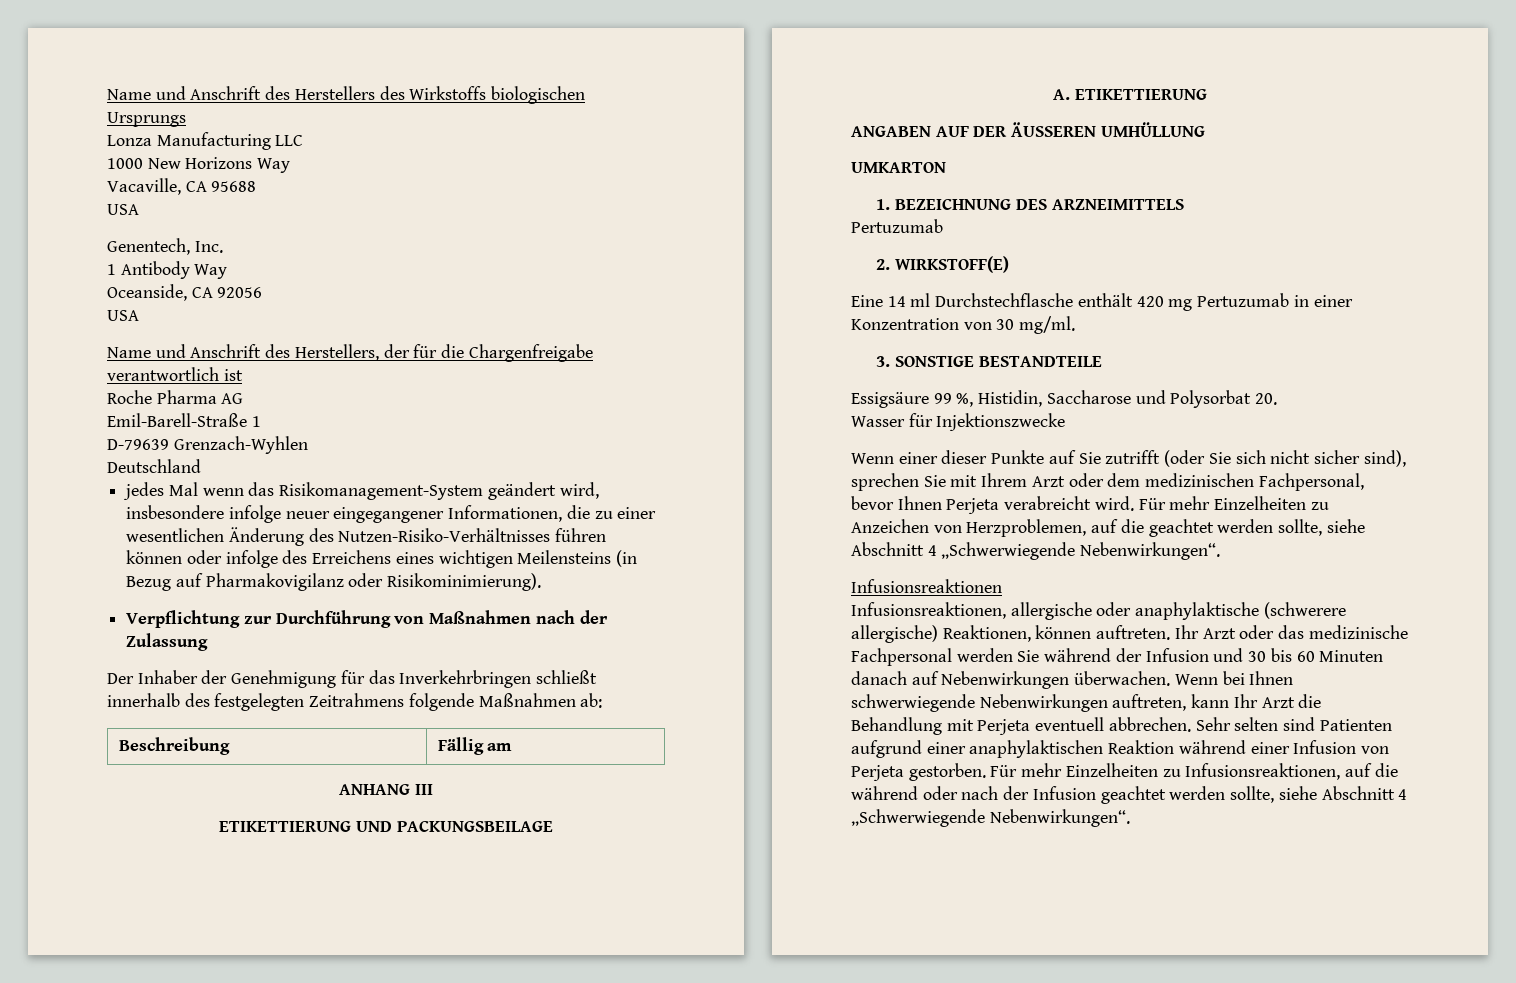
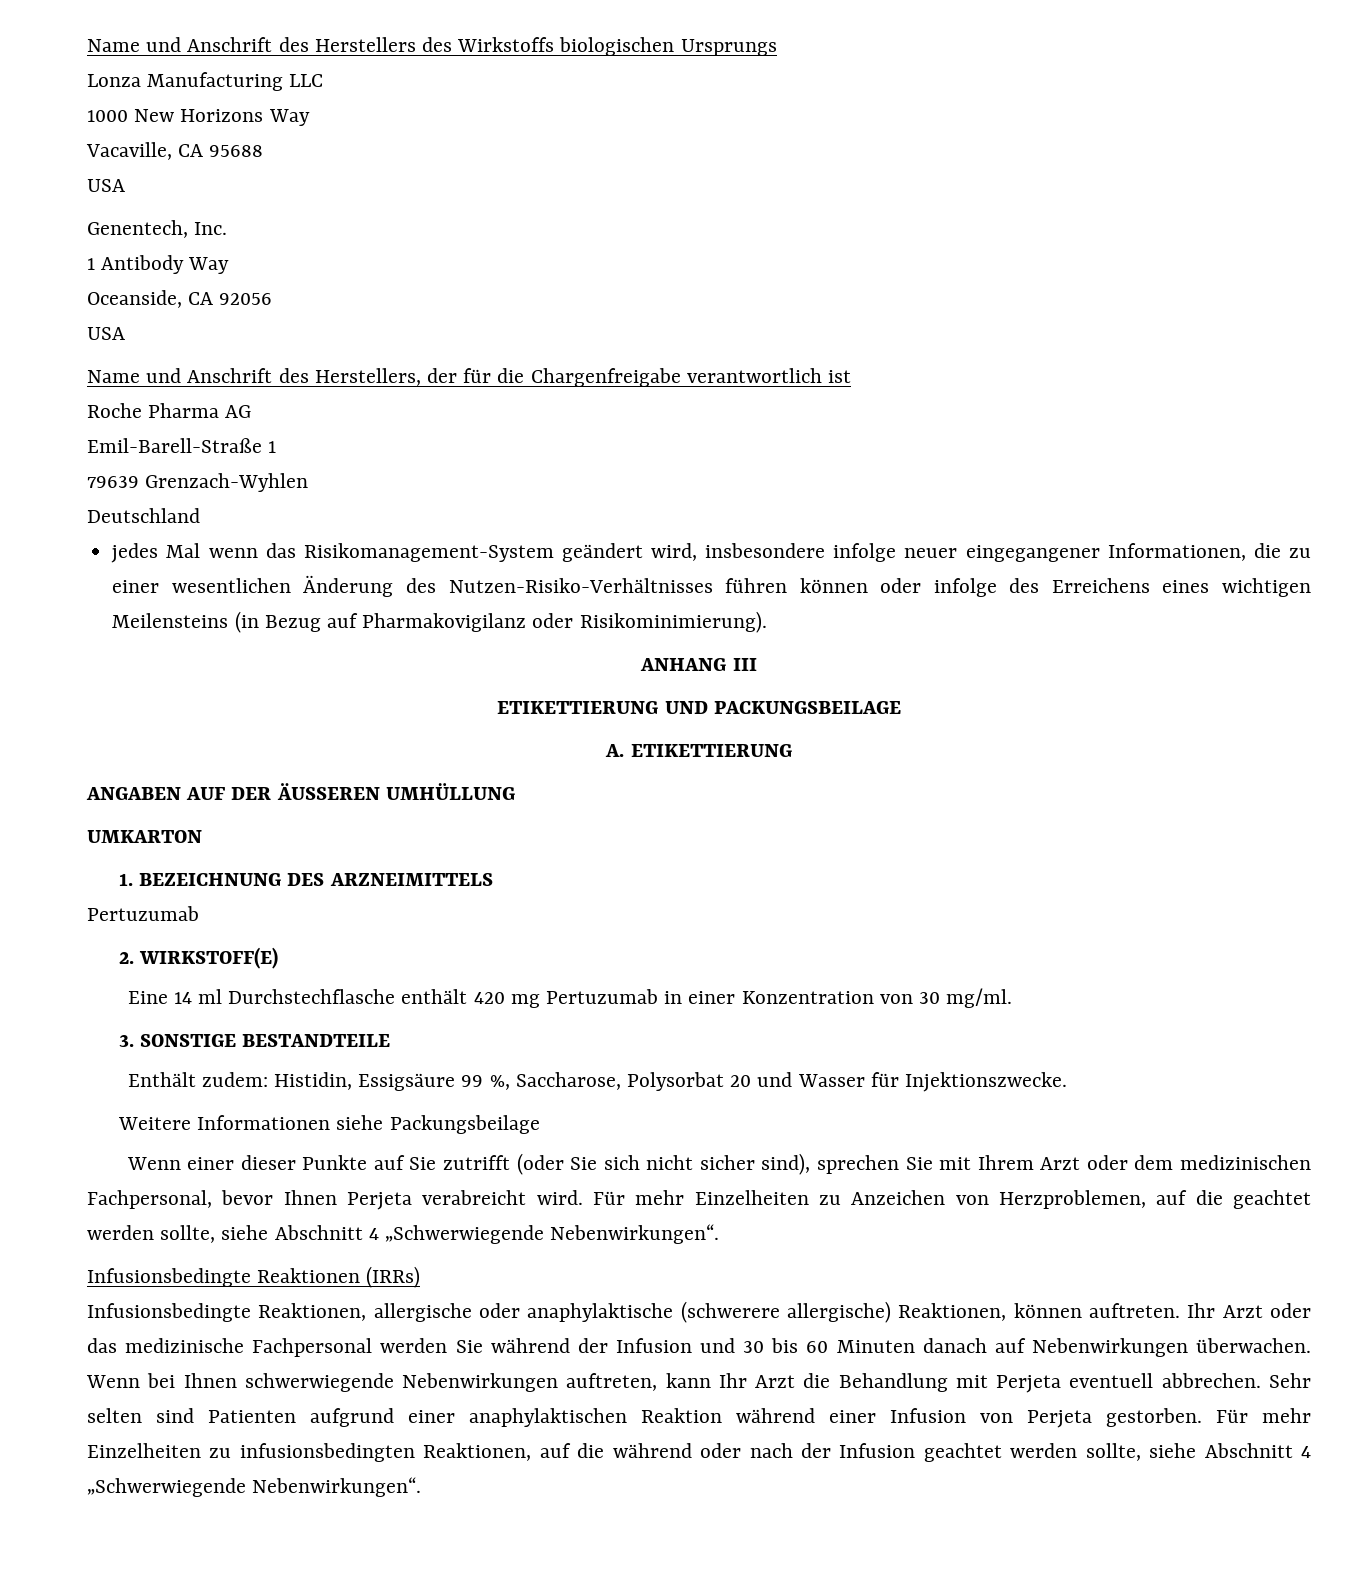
[107,439,169,450] D-79639 -> [87,476,139,488] 79639
[126,610,608,628] [126,633,209,651] [107,670,598,688] [107,693,603,711] [118,737,230,755] [437,737,513,755] // Verpflichtung zur Durchführung von Maßnahmen nach der Zulassung // Der Inhaber der Genehmigung für das Inverkehrbringen schließt innerhalb des festgelegten Zeitrahmens folgende Maßnahmen ab: // Beschreibung | Fällig am -> (767, 622) none
[851,390,1278,408] [851,413,1066,431] Essigsäure 99 %, Histidin, Saccharose und Polysorbat 20. // Wasser für Injektionszwecke -> [127,1072,1068,1092] [117,1115,540,1134] Enthält zudem: Histidin, Essigsäure 99 %, Saccharose, Polysorbat 20 und Wasser für Injektionszwecke. // Weitere Informationen siehe Packungsbeilage
[851,579,1002,593] [851,602,1006,619] Infusionsreaktionen // Infusionsreaktionen, -> [87,1266,421,1288] [87,1303,367,1322] Infusionsbedingte Reaktionen (IRRs) // Infusionsbedingte Reaktionen,
[1185,763,1341,780] Infusionsreaktionen, -> [239,1443,532,1462] infusionsbedingten Reaktionen,

